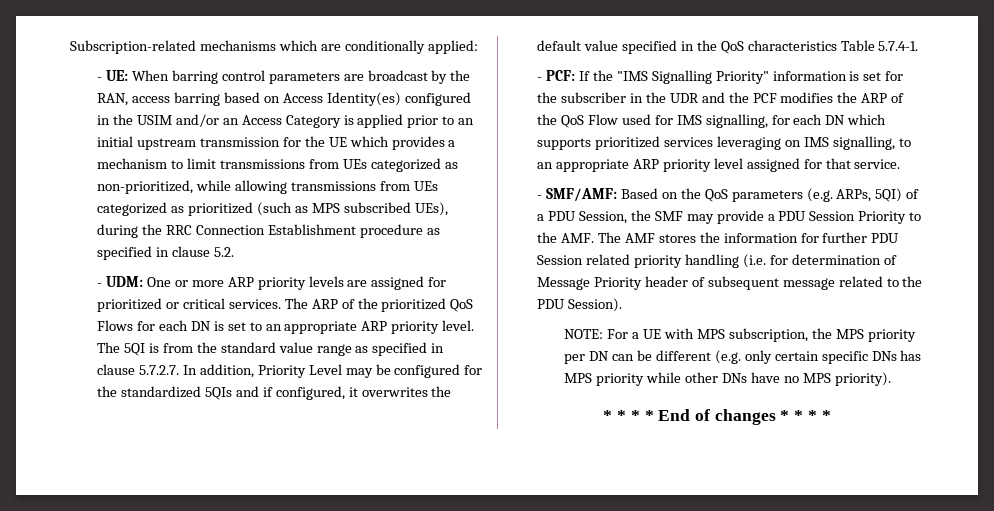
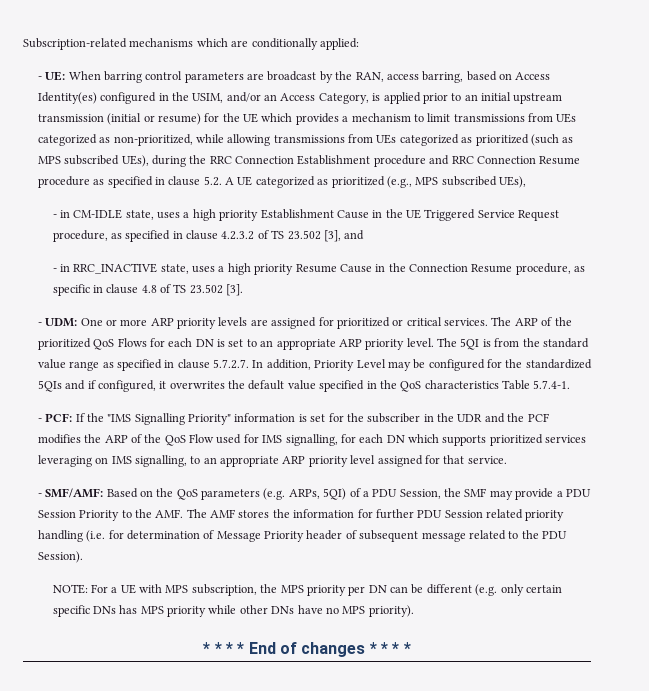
[173,92,220,106] barring -> [422,71,464,83] barring,
[136,115,172,125] USIM -> [192,93,224,103] USIM,
[285,115,341,128] Category -> [318,93,369,104] Category,
(280, 142) none -> [107,113,201,125] (initial or resume)
(423, 231) none -> [429,155,581,165] [37,176,90,188] and RRC Connection Resume procedure
(234, 252) none -> [225,176,527,188] [52,209,560,221] [52,230,365,242] [52,263,586,275] [52,284,244,296] A UE categorized as prioritized (e.g., MPS subscribed UEs), // - in CM-IDLE state, uses a high priority Establishment Cause in the UE Triggered Service Request procedure, as specified in clause 4.2.3.2 of TS 23.502 [3], and // - in RRC_INACTIVE state, uses a high priority Resume Cause in the Connection Resume procedure, as specific in clause 4.8 of TS 23.502 [3].

